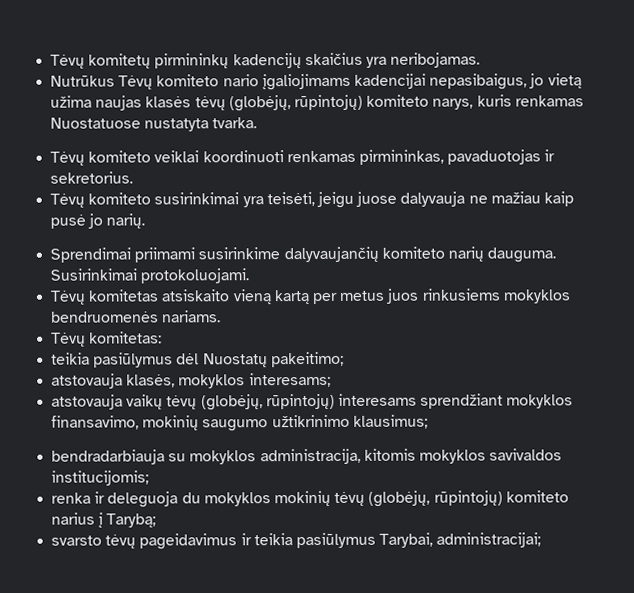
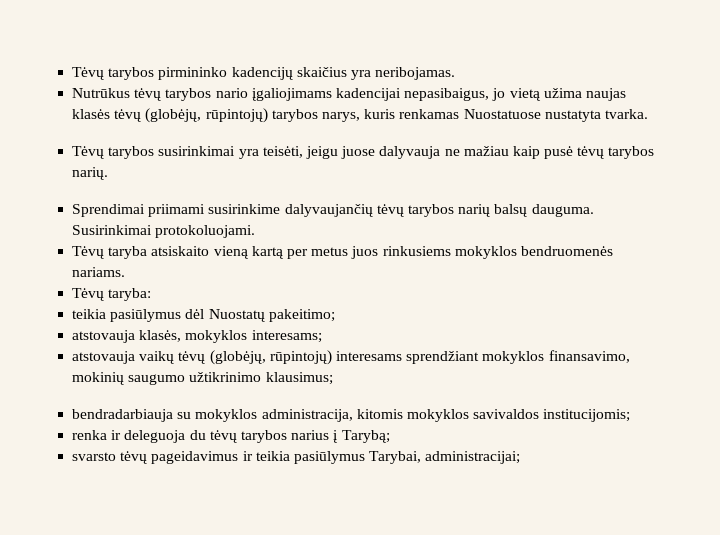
[50,53,230,69] Tėvų komitetų pirmininkų -> [72,67,228,80] Tėvų tarybos pirmininko
[118,74,220,90] Tėvų komiteto -> [134,88,212,101] tėvų tarybos
[366,94,430,107] komiteto -> [271,109,318,122] tarybos
[88,149,556,165] [50,171,134,184] [50,192,152,208] komiteto veiklai koordinuoti renkamas pirmininkas, pavaduotojas ir sekretorius. // Tėvų komiteto -> [108,146,155,159] tarybos
[88,213,104,229] jo -> [577,146,655,159] tėvų tarybos
[381,246,484,262] komiteto narių -> [376,204,528,217] tėvų tarybos narių balsų
[88,289,160,302] komitetas -> [108,246,148,259] taryba
[89,331,163,344] komitetas: -> [108,288,152,301] taryba:
[203,490,569,507] mokyklos mokinių tėvų (globėjų, rūpintojų) komiteto -> [209,430,287,443] tėvų tarybos

